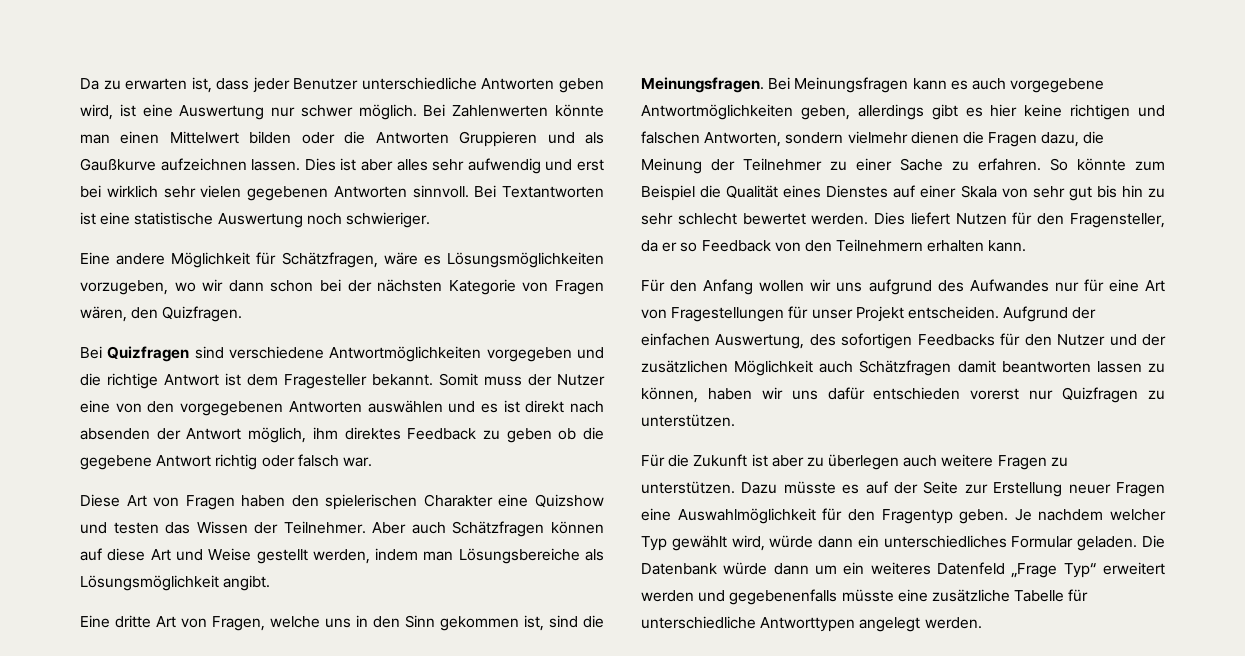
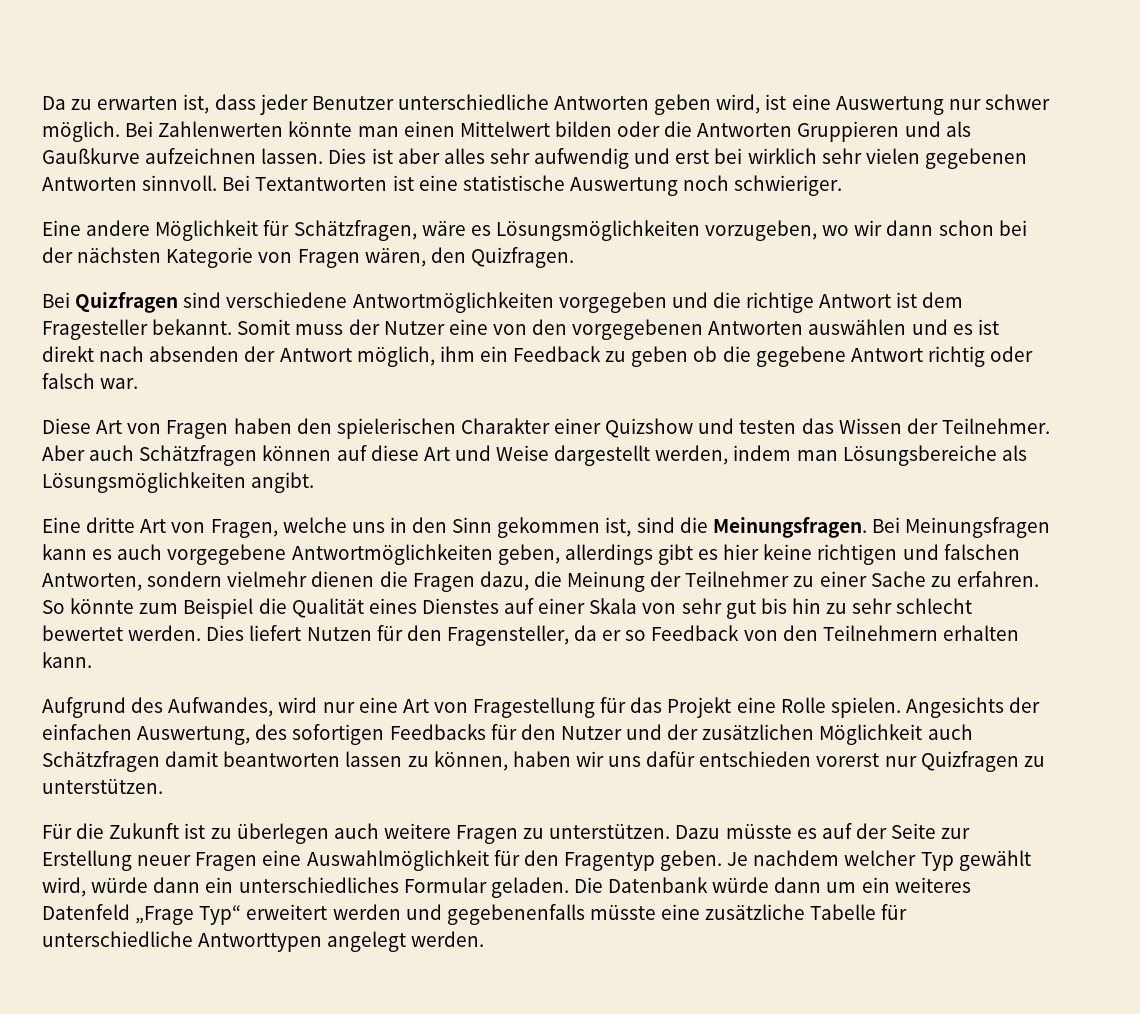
[344,427,401,440] direktes -> [479,346,508,362] ein
[498,494,529,507] eine -> [554,418,602,434] einer
[256,549,308,564] gestellt -> [554,445,651,466] dargestellt
[80,575,219,591] Lösungsmöglichkeit -> [42,472,246,493] Lösungsmöglichkeiten
[641,279,1165,295] [641,306,1069,322] Für den Anfang wollen wir uns aufgrund des Aufwandes nur für eine Art von Fragestellungen für unser Projekt entscheiden. Aufgrund -> [42,697,1004,718] Aufgrund des Aufwandes, wird nur eine Art von Fragestellung für das Projekt eine Rolle spielen. Angesichts
[771,455,804,467] aber -> (206, 831) none

